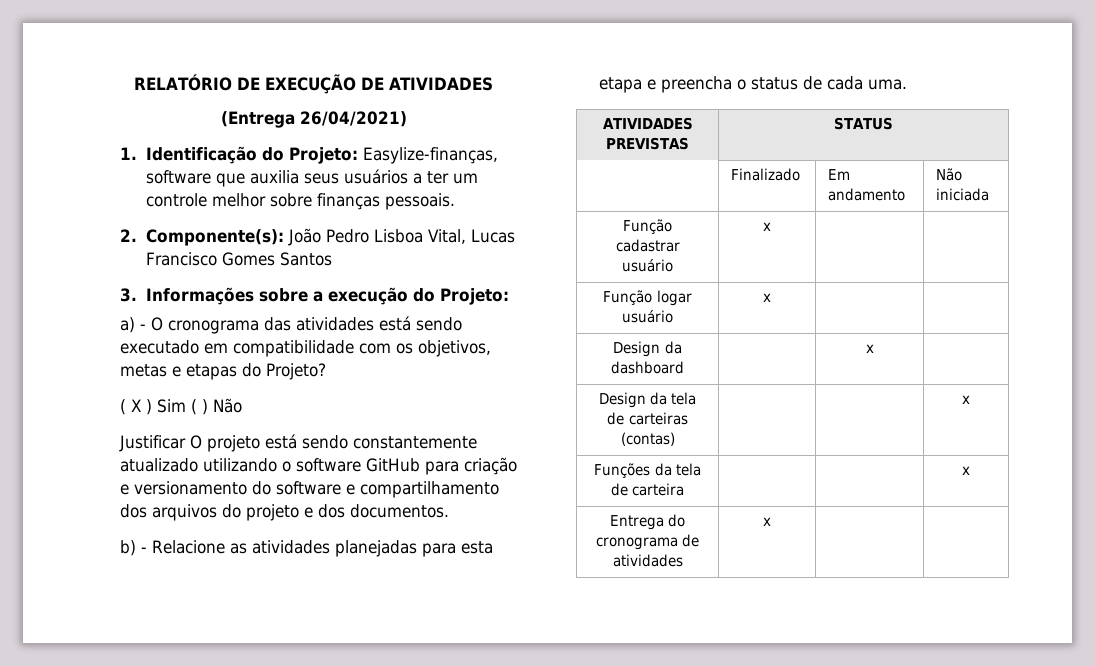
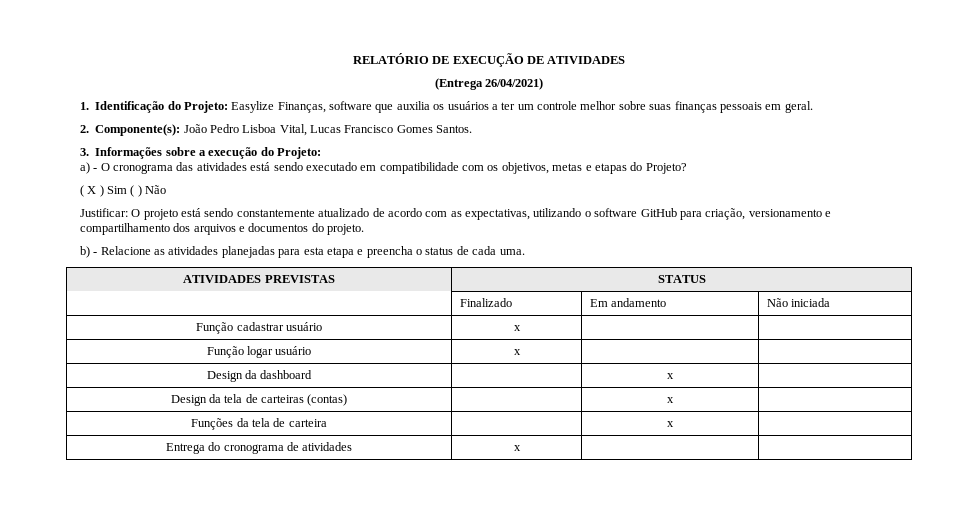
[362,147,498,164] Easylize-finanças, -> [231,101,326,113] Easylize Finanças,
[303,173,339,184] seus -> [433,104,445,110] os
[316,193,455,210] finanças pessoais. -> [649,101,813,113] suas finanças pessoais em geral.
[279,252,332,266] Santos -> [436,125,473,133] Santos.
[119,435,187,452] Justificar -> [79,208,128,217] Justificar:
(199, 465) none -> [372,208,531,220] de acordo com as expectativas,
[464,457,518,475] [120,481,500,498] [120,504,450,521] criação e versionamento do software e compartilhamento dos arquivos do projeto e dos documentos. -> [705,208,832,220] [79,223,365,235] criação, versionamento e compartilhamento dos arquivos e documentos do projeto.
[962,395,970,404] | x -> [667,397,674,403] x |
[962,466,970,475] | x -> [667,421,674,427] x |

